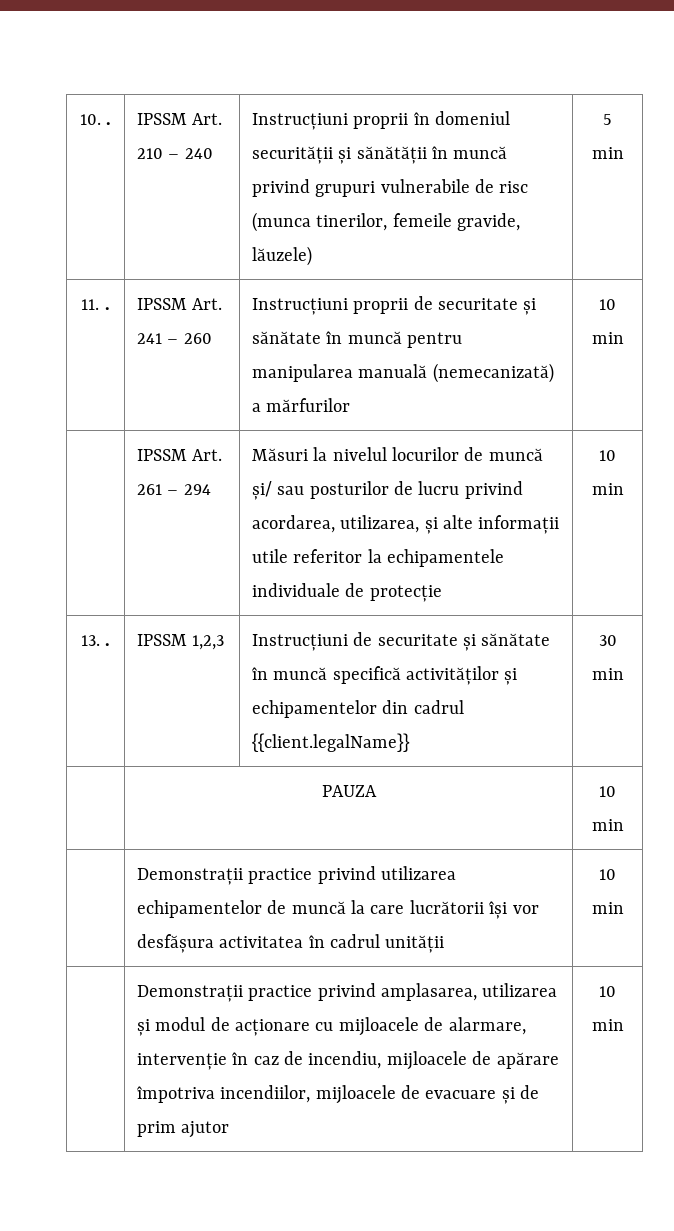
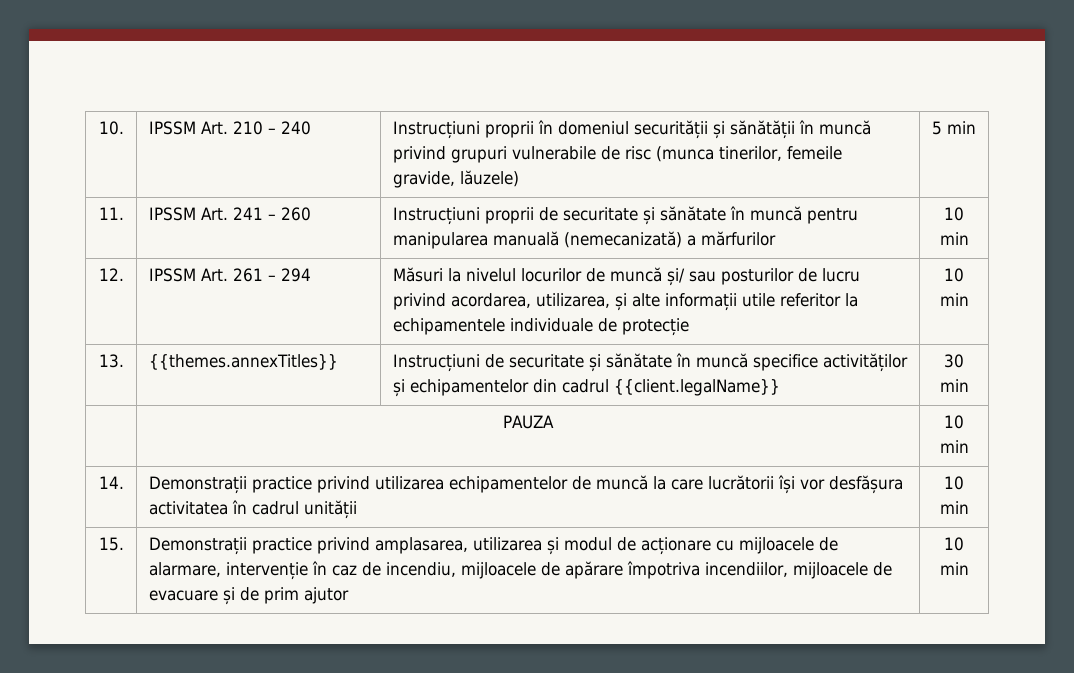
[106,122,112,125] . -> (124, 128) none
[104,307,110,310] . -> (124, 213) none
(624, 338) none -> [98,268,124,281] 12.
[105,643,111,646] [136,634,225,650] . | IPSSM 1,2,3 -> [148,354,338,370] | {{themes.annexTitles}}
[332,666,401,684] specifică -> [752,354,818,371] specifice
(624, 825) none -> [98,476,124,489] 14.
(624, 908) none -> [98,537,124,551] 15.

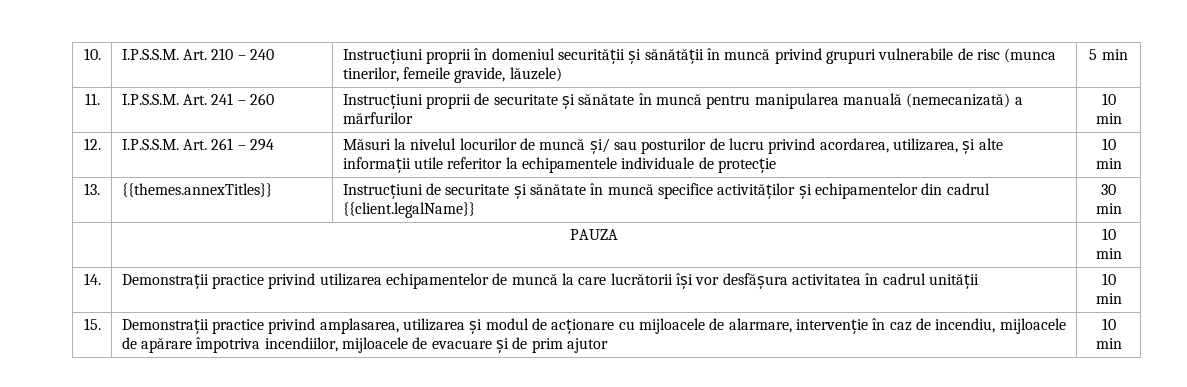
[148,121,196,135] IPSSM -> [121,49,179,60] I.P.S.S.M.
[148,207,196,221] IPSSM -> [121,94,179,105] I.P.S.S.M.
[148,268,196,282] IPSSM -> [121,139,179,150] I.P.S.S.M.

